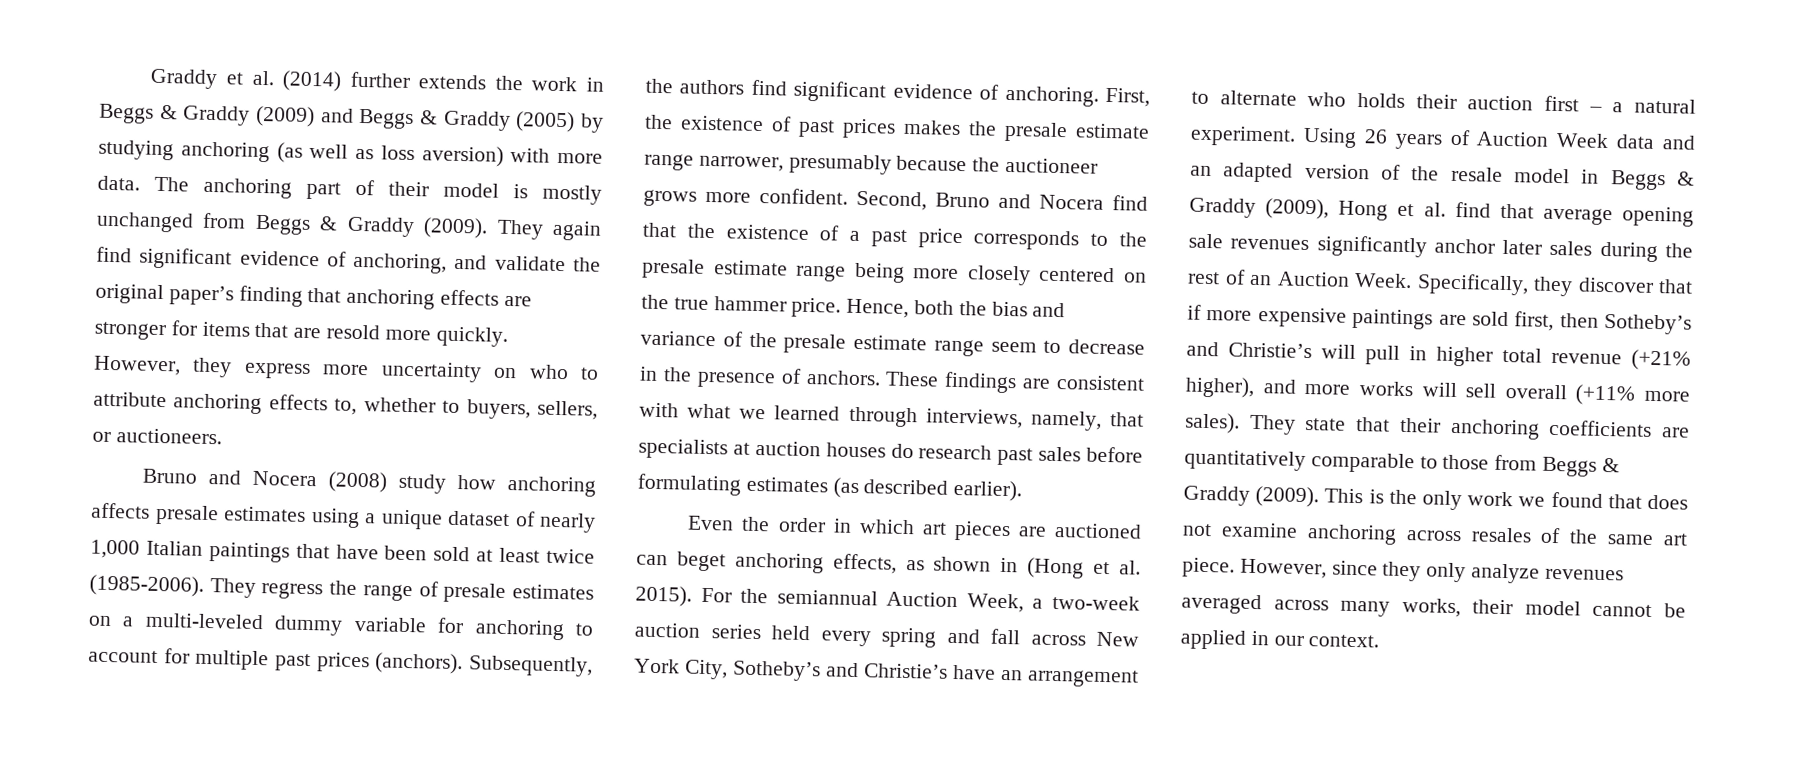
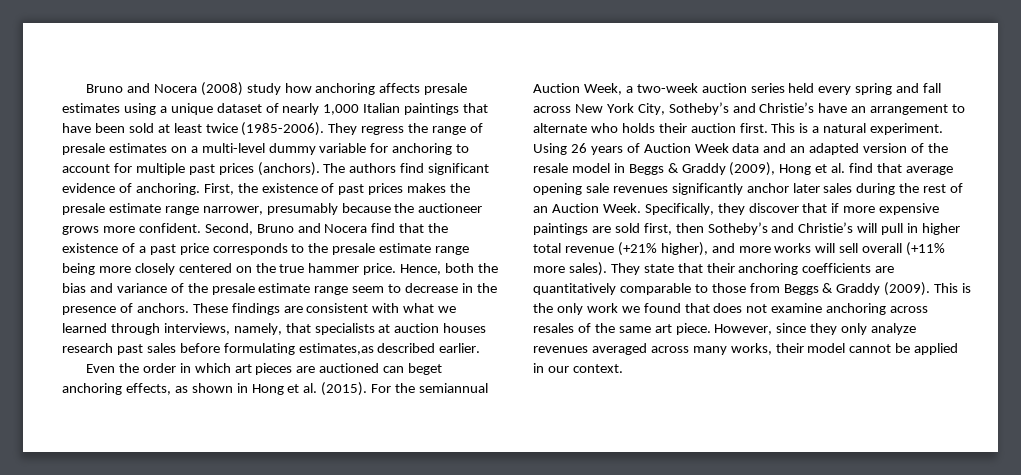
[150,68,604,92] [98,103,604,133] [98,139,603,167] [97,175,602,205] [96,211,603,241] [96,246,601,274] [95,283,532,310] [94,320,508,347] [93,355,600,383] [93,391,598,420] [92,428,222,445] Graddy et al. (2014) further extends the work in Beggs & Graddy (2009) and Beggs & Graddy (2005) by studying anchoring (as well as loss aversion) with more data. The anchoring part of their model is mostly unchanged from Beggs & Graddy (2009). They again find significant evidence of anchoring, and validate the original paper’s finding that anchoring effects are stronger for items that are resold more quickly. However, they express more uncertainty on who to attribute anchoring effects to, whether to buyers, sellers, or auctioneers. // -> (85, 88) none
[144,612,264,630] multi-leveled -> [201,143,265,153] multi-level
[468,655,593,677] [645,78,673,94] Subsequently, the -> [323,163,346,173] The
[890,443,914,459] do -> (487, 328) none
[745,476,1023,502] estimates (as described earlier). -> [298,343,481,355] estimates,as described earlier.
[1027,557,1141,579] [635,585,692,607] (Hong et al. 2015). -> [251,382,368,396] Hong et al. (2015).
[1544,95,1602,112] first – -> [739,123,809,133] first. This is

